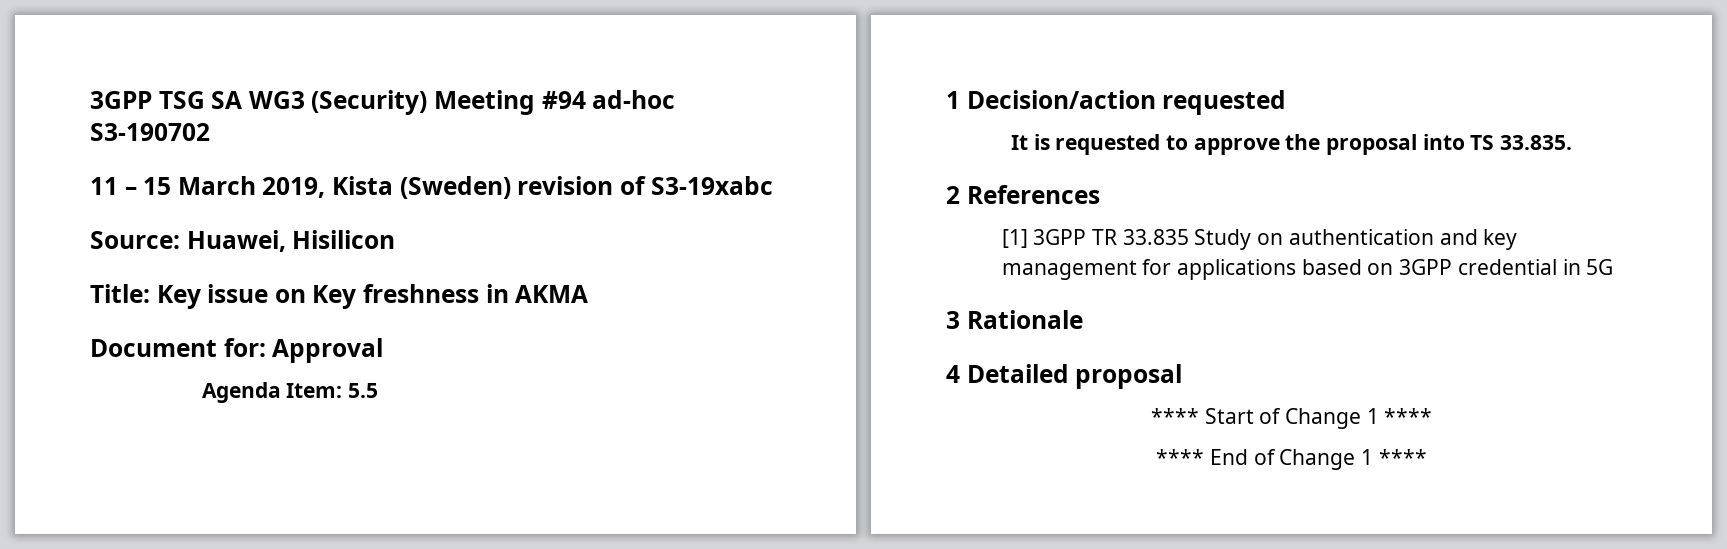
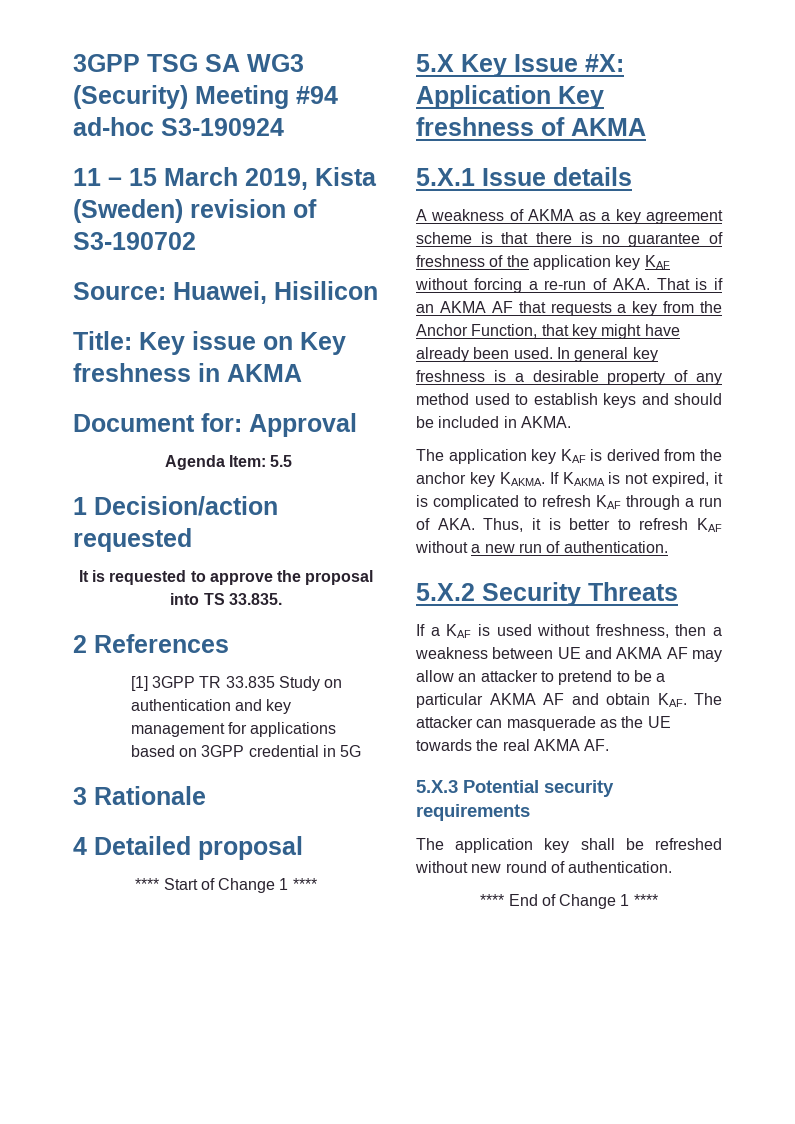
[90,123,210,141] S3-190702 -> [161,118,284,136] S3-190924
[650,176,773,195] S3-19xabc -> [73,232,196,250] S3-190702
(1433, 416) none -> [416,54,624,77] [416,85,604,109] [416,117,646,136] [416,167,632,186] [416,209,723,224] [416,232,723,247] [416,255,670,270] [415,278,723,293] [416,301,722,316] [416,324,680,339] [416,347,658,362] [416,370,722,385] [416,393,722,408] [416,416,571,428] [416,449,722,464] [416,472,723,487] [416,495,722,510] [416,518,722,532] [415,541,668,553] [416,582,678,606] [416,624,722,638] [415,647,722,662] [416,670,666,685] [416,693,722,708] [416,716,671,731] [416,739,610,751] [416,780,614,797] [416,804,530,821] [416,838,722,853] [415,861,673,873] // 5.X Key Issue #X: Application Key freshness of AKMA // 5.X.1 Issue details // A weakness of AKMA as a key agreement scheme is that there is no guarantee of freshness of the application key KAF without forcing a re-run of AKA. That is if an AKMA AF that requests a key from the Anchor Function, that key might have already been used. In general key freshness is a desirable property of any method used to establish keys and should be included in AKMA. // The application key KAF is derived from the anchor key KAKMA. If KAKMA is not expired, it is complicated to refresh KAF through a run of AKA. Thus, it is better to refresh KAF without a new run of authentication. // 5.X.2 Security Threats // If a KAF is used without freshness, then a weakness between UE and AKMA AF may allow an attacker to pretend to be a particular AKMA AF and obtain KAF. The attacker can masquerade as the UE towards the real AKMA AF. // 5.X.3 Potential security requirements // The application key shall be refreshed without new round of authentication.

